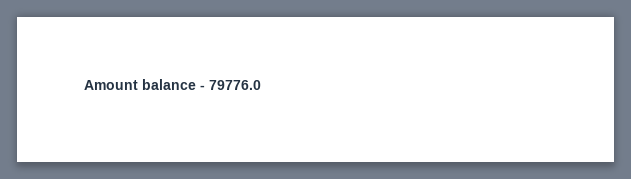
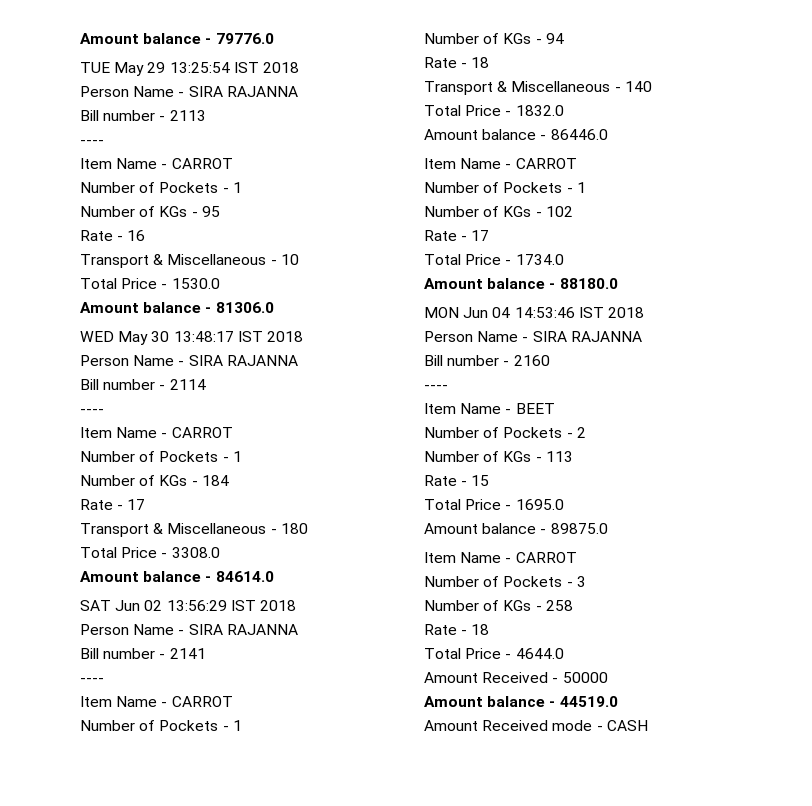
(261, 85) none -> [80,62,299,76] [80,86,298,97] [80,110,206,121] [80,140,104,145] [80,158,233,169] [80,182,242,193] [80,206,220,217] [80,230,146,241] [80,254,299,268] [80,278,220,289] [80,302,274,313] [80,331,303,345] [80,355,298,366] [80,379,206,390] [80,409,104,414] [80,427,233,438] [80,451,242,462] [80,475,229,486] [80,499,146,510] [80,523,308,537] [80,547,220,558] [80,571,274,582] [80,600,296,611] [80,624,298,635] [80,648,206,659] [80,678,104,683] [80,696,233,707] [80,720,242,731] [424,33,564,44] [424,57,490,68] [424,81,652,95] [424,105,564,116] [424,129,608,140] [424,158,577,169] [424,182,586,193] [424,206,573,217] [424,230,490,241] [424,254,564,265] [424,278,618,289] [424,307,644,318] [424,331,642,342] [424,355,550,366] [424,385,448,390] [424,403,555,414] [424,427,586,438] [424,451,573,462] [424,475,490,486] [424,499,564,510] [424,523,608,534] [424,552,577,563] [424,576,586,587] [424,600,573,611] [424,624,490,635] [424,648,564,659] [424,672,608,683] [424,696,618,707] [424,720,648,731] // TUE May 29 13:25:54 IST 2018 // Person Name - SIRA RAJANNA // Bill number - 2113 // ---- // Item Name - CARROT // Number of Pockets - 1 // Number of KGs - 95 // Rate - 16 // Transport & Miscellaneous - 10 // Total Price - 1530.0 // Amount balance - 81306.0 // WED May 30 13:48:17 IST 2018 // Person Name - SIRA RAJANNA // Bill number - 2114 // ---- // Item Name - CARROT // Number of Pockets - 1 // Number of KGs - 184 // Rate - 17 // Transport & Miscellaneous - 180 // Total Price - 3308.0 // Amount balance - 84614.0 // SAT Jun 02 13:56:29 IST 2018 // Person Name - SIRA RAJANNA // Bill number - 2141 // ---- // Item Name - CARROT // Number of Pockets - 1 // Number of KGs - 94 // Rate - 18 // Transport & Miscellaneous - 140 // Total Price - 1832.0 // Amount balance - 86446.0 // Item Name - CARROT // Number of Pockets - 1 // Number of KGs - 102 // Rate - 17 // Total Price - 1734.0 // Amount balance - 88180.0 // MON Jun 04 14:53:46 IST 2018 // Person Name - SIRA RAJANNA // Bill number - 2160 // ---- // Item Name - BEET // Number of Pockets - 2 // Number of KGs - 113 // Rate - 15 // Total Price - 1695.0 // Amount balance - 89875.0 // Item Name - CARROT // Number of Pockets - 3 // Number of KGs - 258 // Rate - 18 // Total Price - 4644.0 // Amount Received - 50000 // Amount balance - 44519.0 // Amount Received mode - CASH

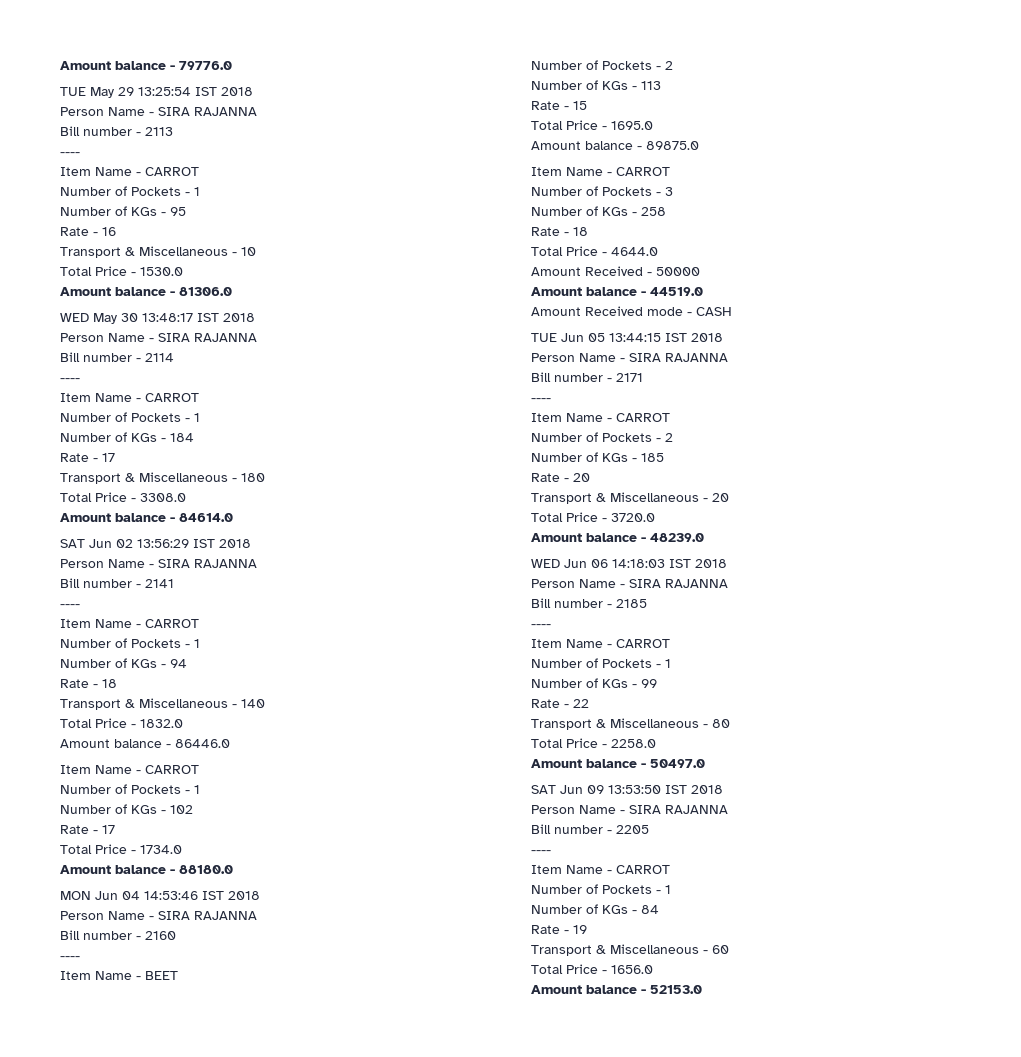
(648, 725) none -> [531,333,723,342] [531,353,728,362] [531,372,643,382] [531,398,551,402] [531,413,670,422] [531,432,673,442] [531,452,664,462] [531,473,590,482] [531,492,729,504] [531,512,655,522] [531,533,704,542] [531,559,727,568] [531,579,728,588] [531,598,647,608] [531,624,551,628] [531,639,670,648] [531,658,671,668] [531,678,657,688] [531,699,589,708] [531,718,730,730] [531,738,656,748] [531,759,705,768] [531,785,723,794] [531,805,728,814] [531,824,649,834] [531,850,551,854] [531,865,670,874] [531,884,671,894] [531,904,659,914] [531,925,587,934] [531,944,729,956] [531,964,653,974] [531,985,702,994] // TUE Jun 05 13:44:15 IST 2018 // Person Name - SIRA RAJANNA // Bill number - 2171 // ---- // Item Name - CARROT // Number of Pockets - 2 // Number of KGs - 185 // Rate - 20 // Transport & Miscellaneous - 20 // Total Price - 3720.0 // Amount balance - 48239.0 // WED Jun 06 14:18:03 IST 2018 // Person Name - SIRA RAJANNA // Bill number - 2185 // ---- // Item Name - CARROT // Number of Pockets - 1 // Number of KGs - 99 // Rate - 22 // Transport & Miscellaneous - 80 // Total Price - 2258.0 // Amount balance - 50497.0 // SAT Jun 09 13:53:50 IST 2018 // Person Name - SIRA RAJANNA // Bill number - 2205 // ---- // Item Name - CARROT // Number of Pockets - 1 // Number of KGs - 84 // Rate - 19 // Transport & Miscellaneous - 60 // Total Price - 1656.0 // Amount balance - 52153.0

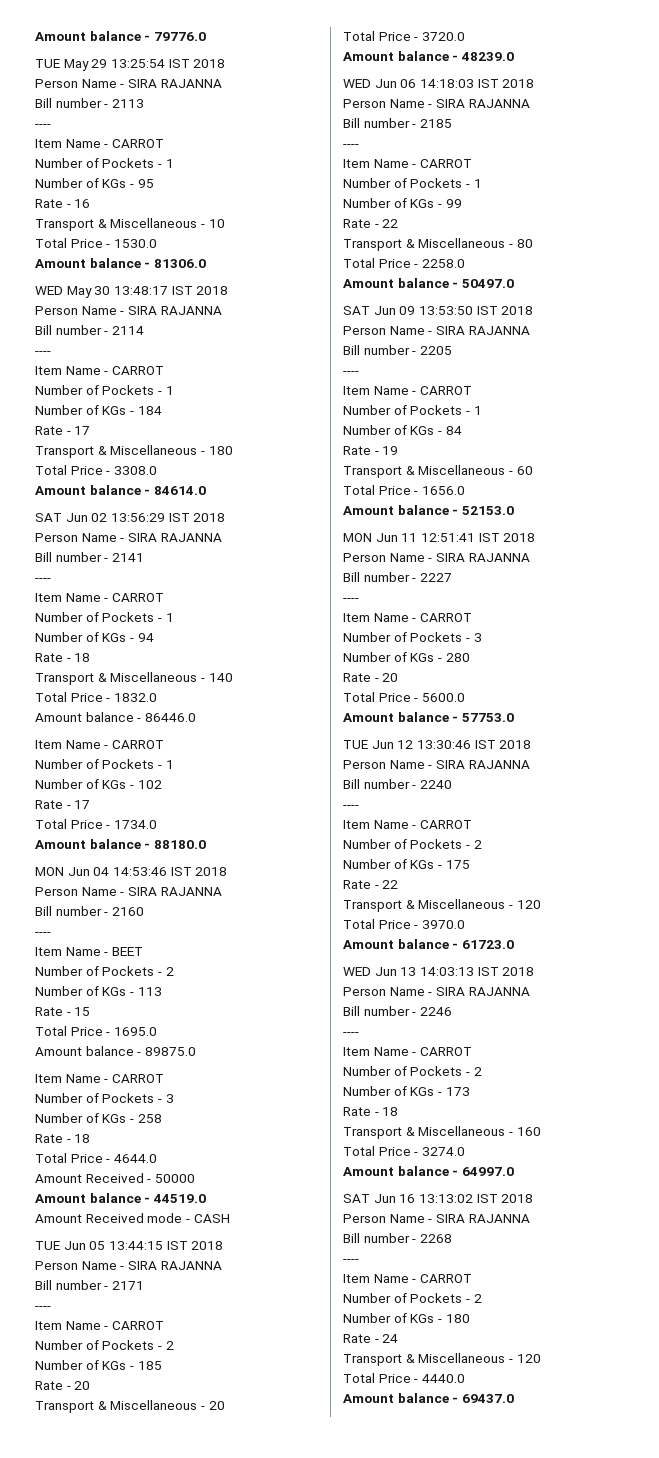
(702, 989) none -> [343,533,536,542] [343,553,530,562] [343,572,452,582] [343,598,359,602] [343,613,472,622] [343,632,482,642] [343,652,470,662] [343,673,399,682] [343,692,465,702] [343,712,514,722] [343,740,532,749] [343,760,530,769] [343,779,452,789] [343,805,359,809] [343,820,472,829] [343,839,482,849] [343,859,470,869] [343,880,399,889] [343,899,541,912] [343,919,465,929] [343,939,514,949] [343,967,535,976] [343,987,530,996] [343,1006,452,1016] [343,1032,359,1036] [343,1047,472,1056] [343,1066,482,1076] [343,1086,470,1096] [343,1107,399,1116] [343,1126,541,1139] [343,1146,465,1156] [343,1166,514,1176] [343,1194,534,1203] [343,1214,530,1223] [343,1233,452,1243] [343,1259,359,1263] [343,1274,472,1283] [343,1293,482,1303] [343,1313,470,1323] [343,1334,399,1343] [343,1353,541,1366] [343,1373,465,1383] [343,1393,514,1403] // MON Jun 11 12:51:41 IST 2018 // Person Name - SIRA RAJANNA // Bill number - 2227 // ---- // Item Name - CARROT // Number of Pockets - 3 // Number of KGs - 280 // Rate - 20 // Total Price - 5600.0 // Amount balance - 57753.0 // TUE Jun 12 13:30:46 IST 2018 // Person Name - SIRA RAJANNA // Bill number - 2240 // ---- // Item Name - CARROT // Number of Pockets - 2 // Number of KGs - 175 // Rate - 22 // Transport & Miscellaneous - 120 // Total Price - 3970.0 // Amount balance - 61723.0 // WED Jun 13 14:03:13 IST 2018 // Person Name - SIRA RAJANNA // Bill number - 2246 // ---- // Item Name - CARROT // Number of Pockets - 2 // Number of KGs - 173 // Rate - 18 // Transport & Miscellaneous - 160 // Total Price - 3274.0 // Amount balance - 64997.0 // SAT Jun 16 13:13:02 IST 2018 // Person Name - SIRA RAJANNA // Bill number - 2268 // ---- // Item Name - CARROT // Number of Pockets - 2 // Number of KGs - 180 // Rate - 24 // Transport & Miscellaneous - 120 // Total Price - 4440.0 // Amount balance - 69437.0

